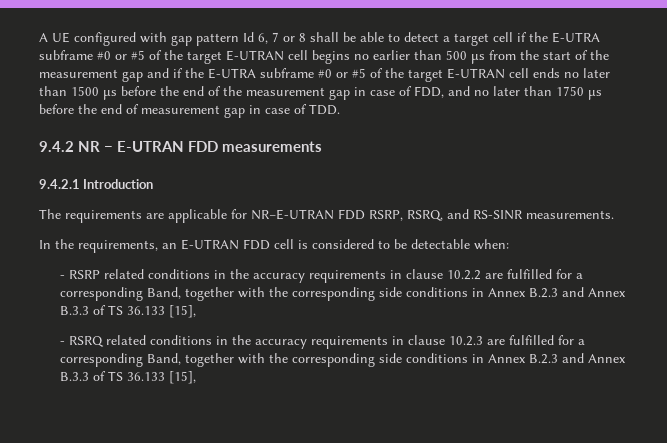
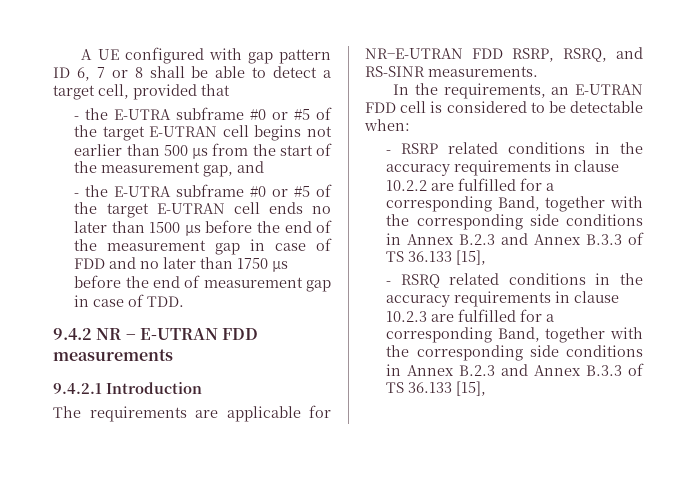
[243,32,254,42] Id -> [53,67,70,78] ID
[493,32,527,42] cell if -> [98,84,230,100] [74,116,80,120] cell, provided that // -
[354,54,369,60] no -> [307,126,332,137] not
[122,68,183,82] gap and if -> [203,161,265,177] [74,193,80,197] gap, and // -
[414,86,444,98] FDD, -> [74,258,106,269] FDD

